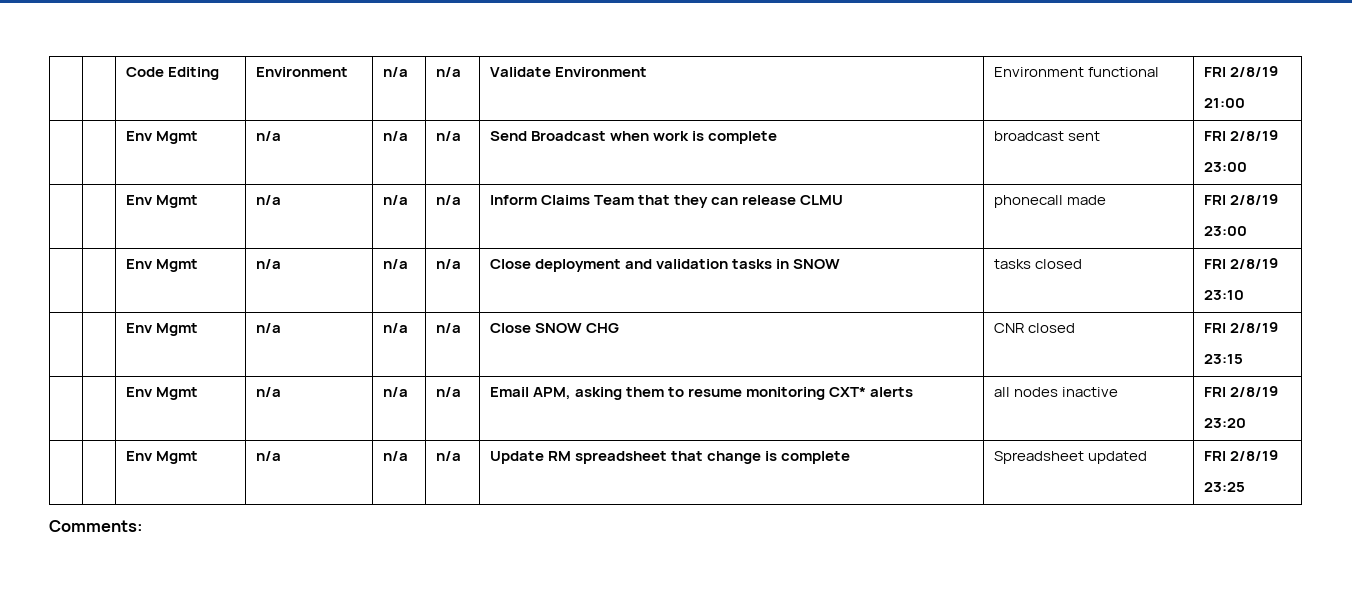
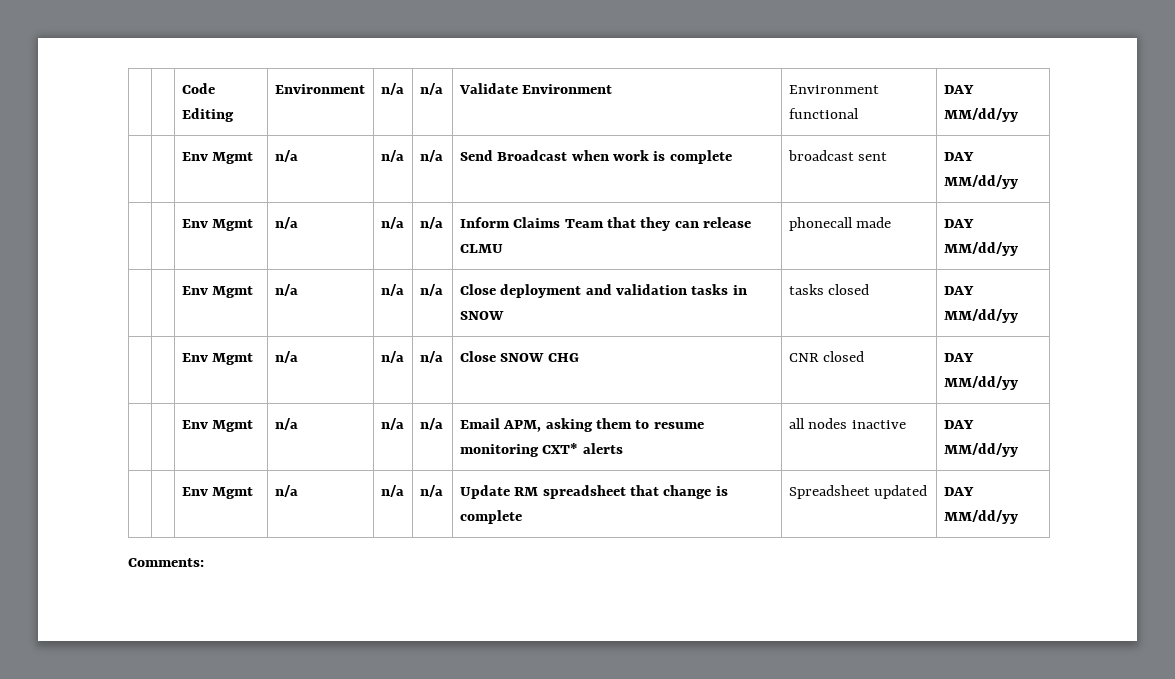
[1203,66,1279,77] [1203,98,1245,108] FRI 2/8/19 // 21:00 -> [943,85,974,94] [943,108,1018,122] DAY MM/dd/yy
[1203,130,1279,141] [1203,162,1247,172] FRI 2/8/19 // 23:00 -> [943,152,974,161] [943,175,1018,189] DAY MM/dd/yy
[1203,194,1279,205] [1203,226,1247,236] FRI 2/8/19 // 23:00 -> [943,219,974,228] [943,242,1018,256] DAY MM/dd/yy
[1203,258,1279,269] [1203,290,1244,300] FRI 2/8/19 // 23:10 -> [943,286,974,295] [943,309,1018,323] DAY MM/dd/yy
[1203,322,1279,333] [1203,354,1243,364] FRI 2/8/19 // 23:15 -> [943,353,974,362] [943,376,1018,390] DAY MM/dd/yy
[1203,386,1279,397] [1203,418,1246,428] FRI 2/8/19 // 23:20 -> [943,420,974,429] [943,443,1018,457] DAY MM/dd/yy
[1203,450,1279,461] [1203,482,1245,492] FRI 2/8/19 // 23:25 -> [943,487,974,496] [943,510,1018,524] DAY MM/dd/yy

